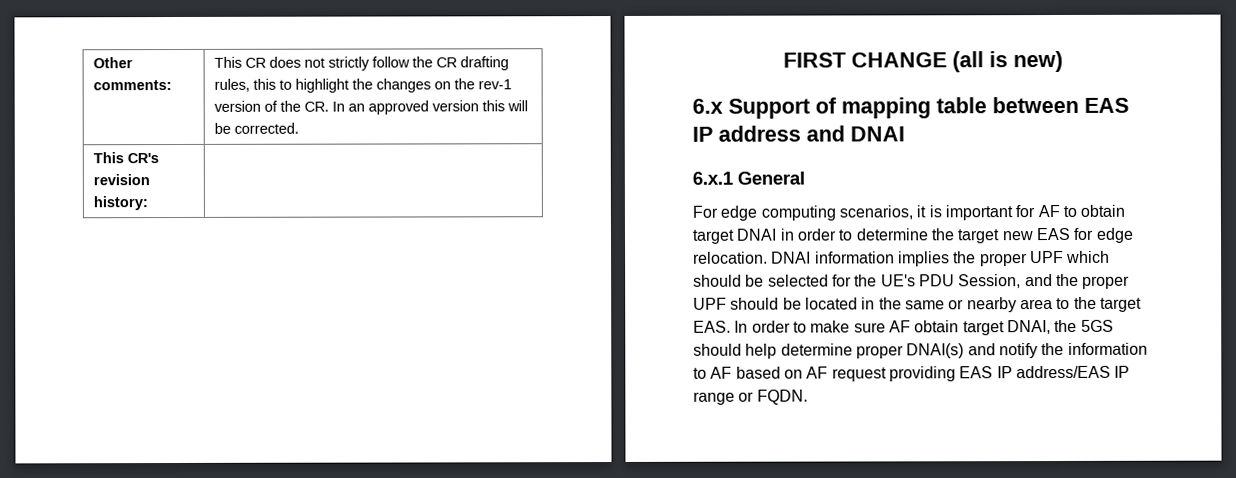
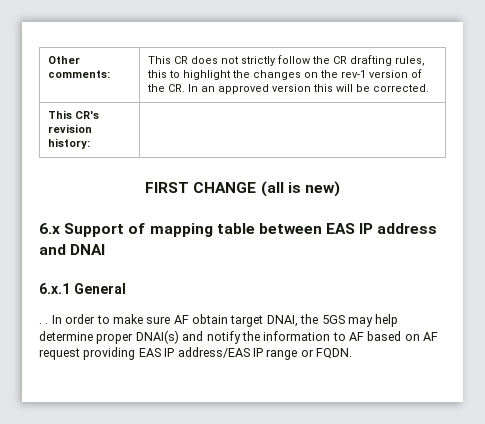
[692,204,1126,221] [692,227,1134,244] [693,250,1111,267] [693,273,1131,289] [693,296,1142,313] [693,320,731,333] For edge computing scenarios, it is important for AF to obtain target DNAI in order to determine the target new EAS for edge relocation. DNAI information implies the proper UPF which should be selected for the UE's PDU Session, and the proper UPF should be located in the same or nearby area to the target EAS. -> [39,323,49,324] . .
[693,343,742,356] should -> [347,317,373,327] may

